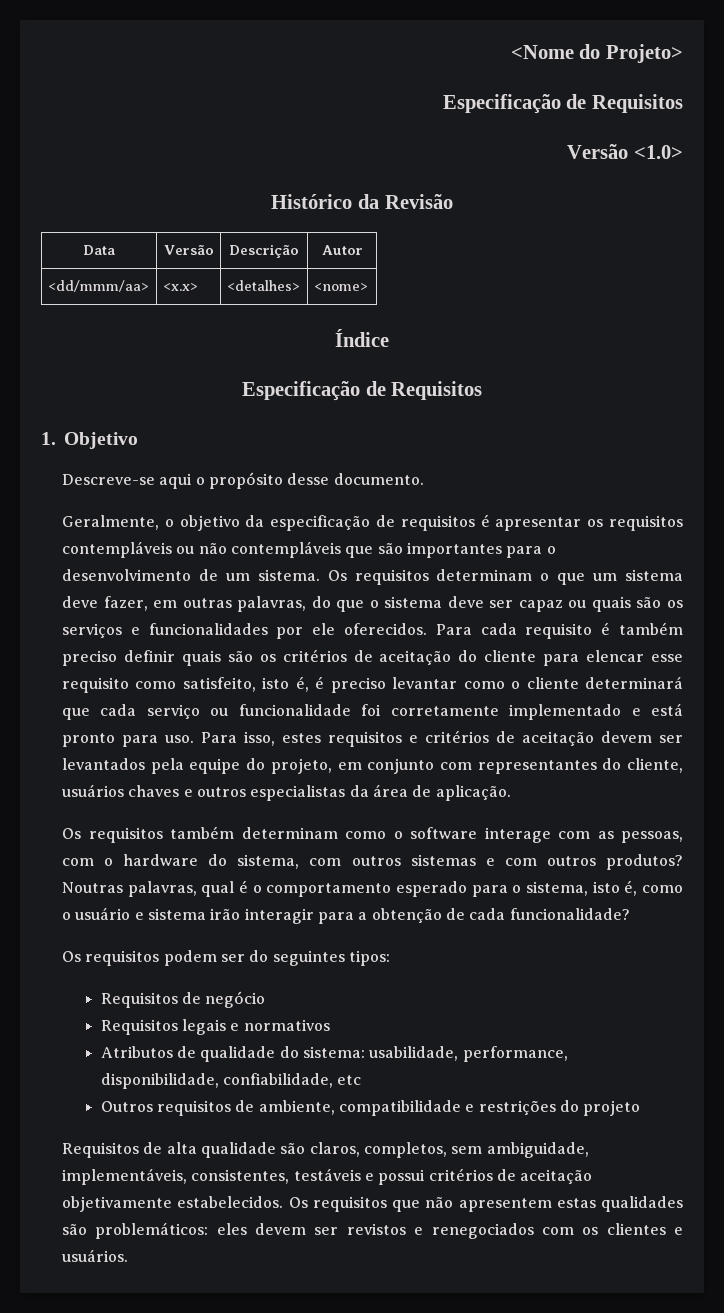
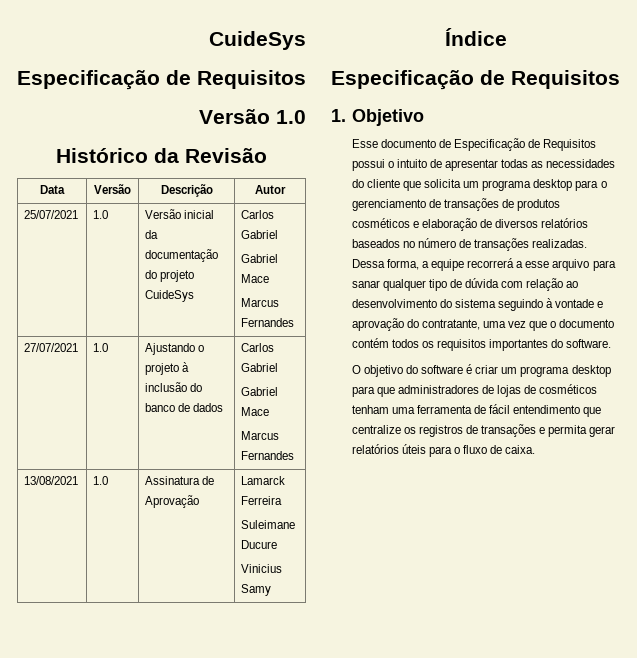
[510,44,683,63] <Nome do Projeto> -> [209,31,306,50] CuideSys
[634,145,683,159] <1.0> -> [276,110,306,124] 1.0
[47,280,149,292] [162,283,198,291] [226,280,300,291] [313,283,368,291] <dd/mmm/aa> | <x.x> | <detalhes> | <nome> -> [24,210,79,219] [93,210,109,219] [145,209,215,219] [145,230,159,239] [145,249,219,262] [145,270,195,282] [145,290,195,302] [241,210,275,219] [241,230,279,239] [241,254,279,263] [241,274,270,283] [241,298,280,307] [241,318,295,327] [24,343,79,352] [93,343,109,352] [145,343,205,355] [145,362,190,375] [145,382,203,392] [145,403,224,412] [241,343,275,352] [241,363,279,372] [241,387,279,396] [241,407,270,416] [241,431,280,440] [241,451,295,460] [24,476,79,485] [93,476,109,485] [145,476,215,485] [145,495,200,508] [241,476,286,485] [241,496,283,505] [241,520,296,529] [241,540,278,549] [241,564,283,573] [241,584,272,596] 25/07/2021 | 1.0 | Versão inicial da documentação do projeto CuideSys | Carlos Gabriel // Gabriel Mace // Marcus Fernandes // 27/07/2021 | 1.0 | Ajustando o projeto à inclusão do banco de dados | Carlos Gabriel // Gabriel Mace // Marcus Fernandes // 13/08/2021 | 1.0 | Assinatura de Aprovação | Lamarck Ferreira // Suleimane Ducure // Vinicius Samy
[62,472,424,489] [62,514,684,531] [62,541,556,558] [62,569,684,585] [62,596,684,612] [62,622,684,639] [62,649,683,666] [62,676,683,693] [62,703,683,720] [62,730,683,747] [62,758,684,774] [62,784,511,801] [62,826,683,843] [62,854,683,870] [62,880,684,897] [62,907,630,924] [62,950,390,966] [100,991,266,1008] [100,1019,330,1035] [100,1046,568,1062] [100,1073,362,1089] [100,1100,641,1116] [62,1142,589,1158] [62,1168,593,1185] [62,1196,683,1212] [62,1222,683,1239] [62,1249,129,1262] Descreve-se aqui o propósito desse documento. // Geralmente, o objetivo da especificação de requisitos é apresentar os requisitos contempláveis ou não contempláveis que são importantes para o desenvolvimento de um sistema. Os requisitos determinam o que um sistema deve fazer, em outras palavras, do que o sistema deve ser capaz ou quais são os serviços e funcionalidades por ele oferecidos. Para cada requisito é também preciso definir quais são os critérios de aceitação do cliente para elencar esse requisito como satisfeito, isto é, é preciso levantar como o cliente determinará que cada serviço ou funcionalidade foi corretamente implementado e está pronto para uso. Para isso, estes requisitos e critérios de aceitação devem ser levantados pela equipe do projeto, em conjunto com representantes do cliente, usuários chaves e outros especialistas da área de aplicação. // Os requisitos também determinam como o software interage com as pessoas, com o hardware do sistema, com outros sistemas e com outros produtos? Noutras palavras, qual é o comportamento esperado para o sistema, isto é, como o usuário e sistema irão interagir para a obtenção de cada funcionalidade? // Os requisitos podem ser do seguintes tipos: // Requisitos de negócio // Requisitos legais e normativos // Atributos de qualidade do sistema: usabilidade, performance, disponibilidade, confiabilidade, etc // Outros requisitos de ambiente, compatibilidade e restrições do projeto // Requisitos de alta qualidade são claros, completos, sem ambiguidade, implementáveis, consistentes, testáveis e possui critérios de aceitação objetivamente estabelecidos. Os requisitos que não apresentem estas qualidades são problemáticos: eles devem ser revistos e renegociados com os clientes e usuários. -> [351,138,597,151] [351,159,616,171] [351,179,607,191] [351,198,561,211] [351,218,589,231] [351,238,588,251] [351,258,616,271] [351,278,579,291] [351,298,604,311] [351,318,615,331] [351,338,612,351] [351,364,611,377] [351,384,598,397] [351,404,602,417] [351,424,616,437] [351,444,536,457] Esse documento de Especificação de Requisitos possui o intuito de apresentar todas as necessidades do cliente que solicita um programa desktop para o gerenciamento de transações de produtos cosméticos e elaboração de diversos relatórios baseados no número de transações realizadas. Dessa forma, a equipe recorrerá a esse arquivo para sanar qualquer tipo de dúvida com relação ao desenvolvimento do sistema seguindo à vontade e aprovação do contratante, uma vez que o documento contém todos os requisitos importantes do software. // O objetivo do software é criar um programa desktop para que administradores de lojas de cosméticos tenham uma ferramenta de fácil entendimento que centralize os registros de transações e permita gerar relatórios úteis para o fluxo de caixa.

